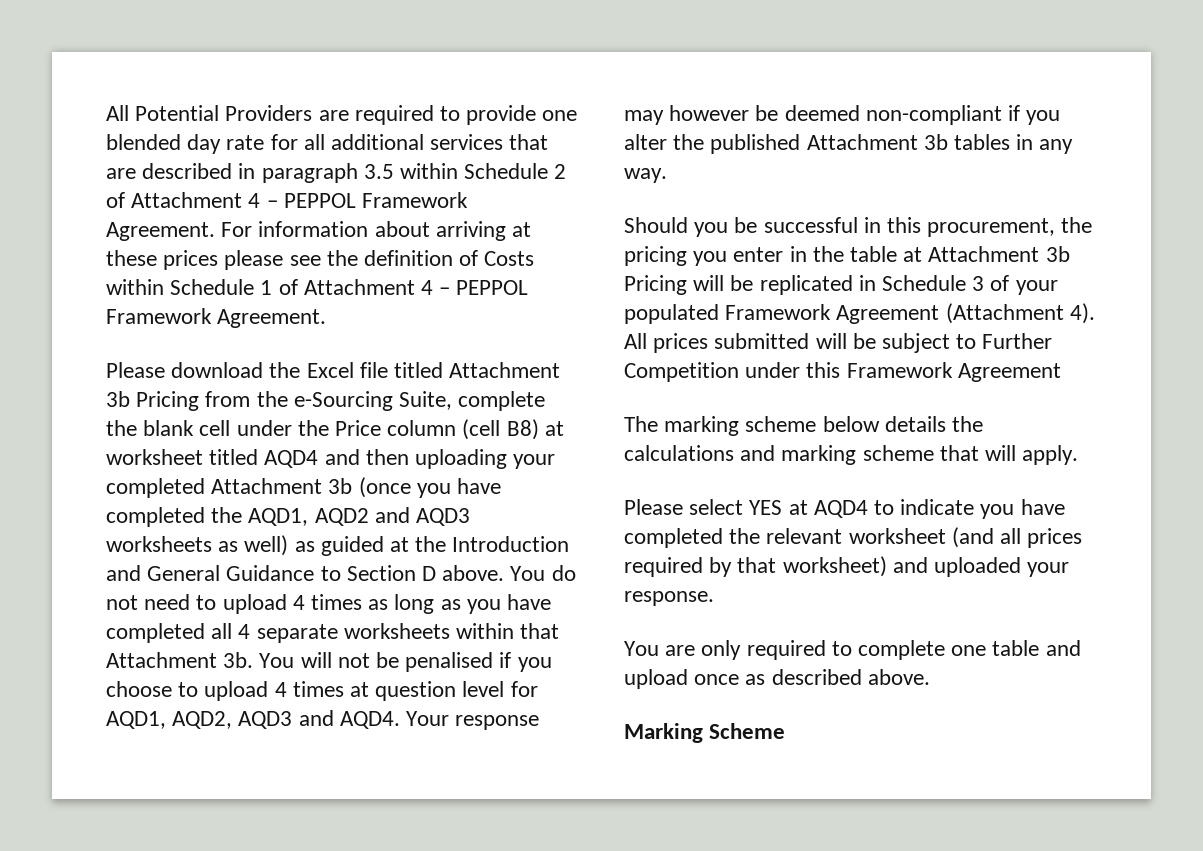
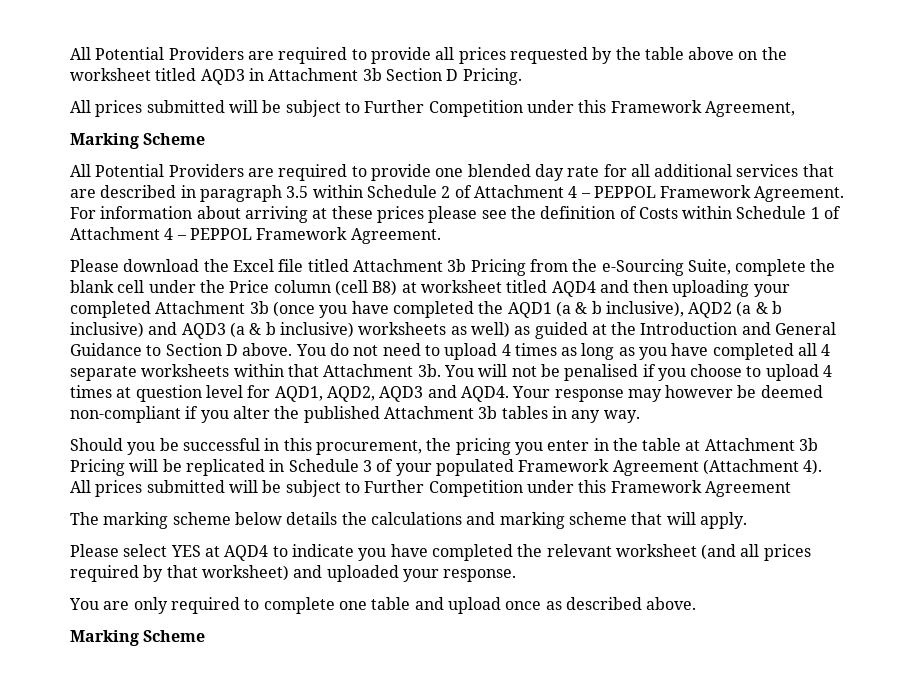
[106,105,537,125] All Potential Providers are required to provide -> [70,47,787,64] [70,68,522,85] [70,100,795,117] [70,133,206,149] [70,164,431,181] All Potential Providers are required to provide all prices requested by the table above on the worksheet titled AQD3 in Attachment 3b Section D Pricing. // All prices submitted will be subject to Further Competition under this Framework Agreement, // Marking Scheme // All Potential Providers are required to provide
[248,507,471,526] AQD1, AQD2 and AQD3 -> [507,301,783,318] [70,322,354,339] AQD1 (a & b inclusive), AQD2 (a & b inclusive) and AQD3 (a & b inclusive)

